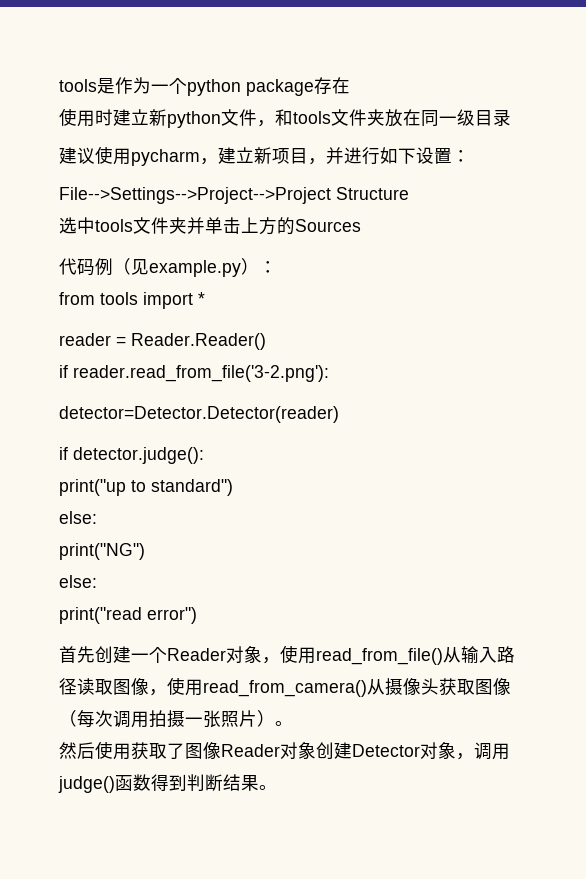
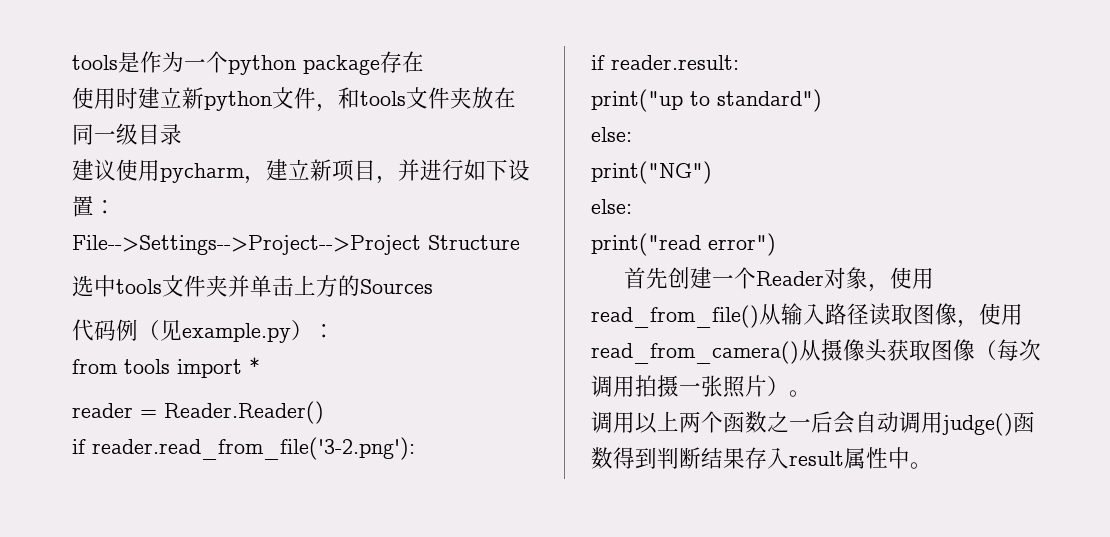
[59,406,339,423] [59,447,204,464] // detector=Detector.Detector(reader) // if detector.judge(): -> [591,55,739,70] // if reader.result:
[59,741,474,760] 然后使用获取了图像Reader对象创建Detector对象， -> [591,411,899,434] 调用以上两个函数之一后会自动
(259, 783) none -> [745,447,910,469] 存入result属性中

